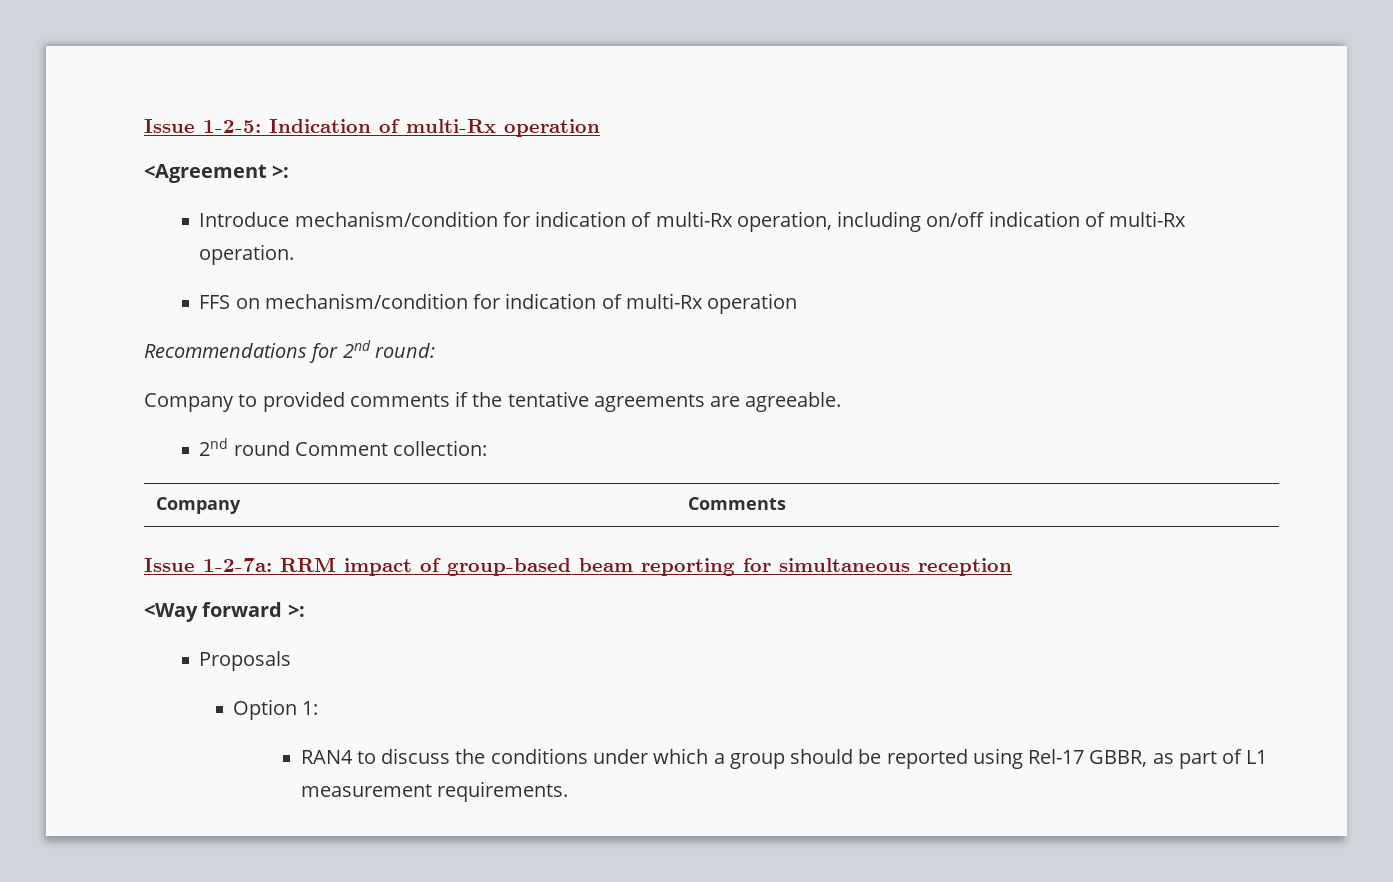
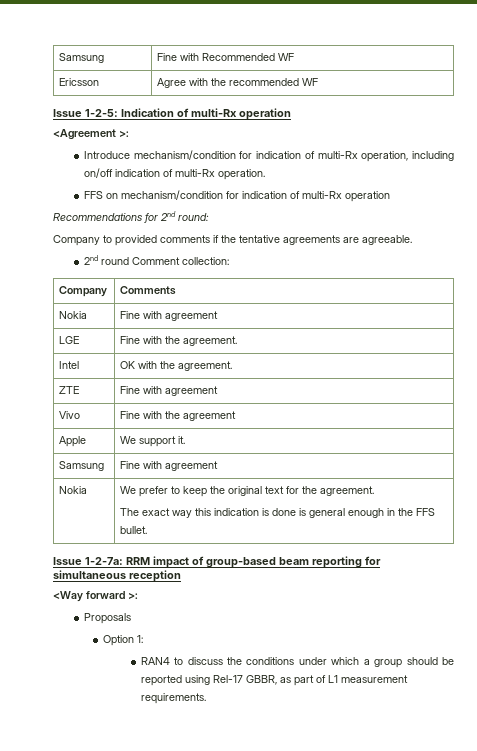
(144, 126) none -> [59,53,105,63] [157,53,295,61] [59,78,100,86] [157,78,319,88] Samsung | Fine with Recommended WF // Ericsson | Agree with the recommended WF //
(786, 503) none -> [59,311,88,319] [120,311,219,321] [59,336,80,344] [120,336,238,346] [59,361,80,369] [120,361,233,371] [59,386,80,394] [120,386,219,396] [59,411,81,419] [120,411,237,421] [59,436,87,447] [120,436,186,447] [59,461,105,471] [120,461,219,471] [59,486,88,494] [120,486,375,497] [120,508,436,518] [120,526,148,534] // Nokia | Fine with agreement // LGE | Fine with the agreement. // Intel | OK with the agreement. // ZTE | Fine with agreement // Vivo | Fine with the agreement // Apple | We support it. // Samsung | Fine with agreement // Nokia | We prefer to keep the original text for the agreement. // The exact way this indication is done is general enough in the FFS bullet.

